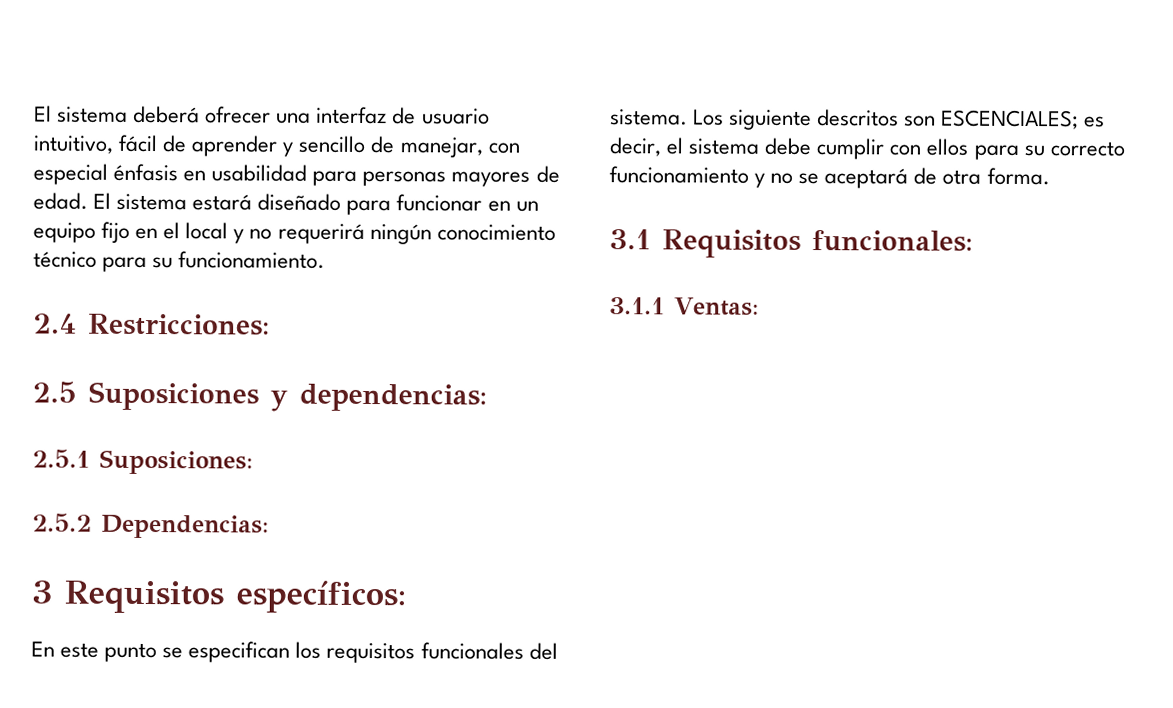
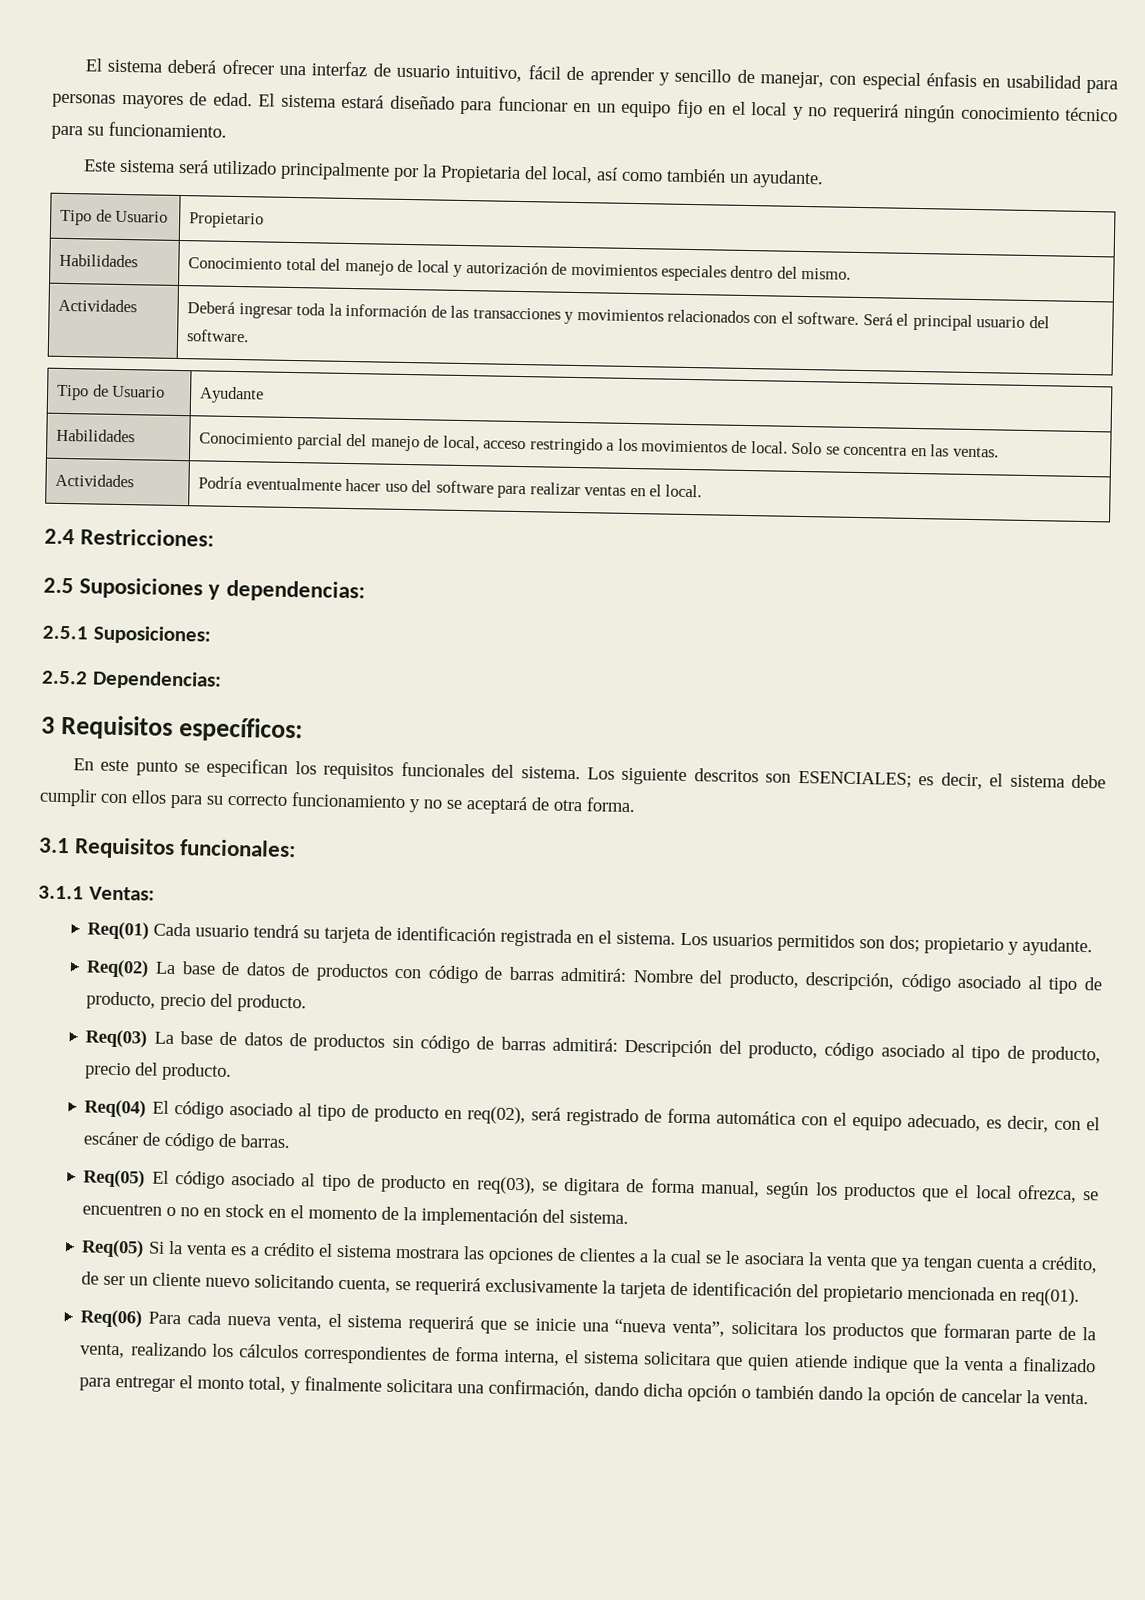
(326, 260) none -> [83,159,824,189] [60,209,169,226] [189,212,265,229] [59,253,139,268] [188,257,852,282] [58,298,138,313] [187,301,1050,331] [187,329,250,343] [56,384,166,401] [199,386,265,404] [56,428,136,443] [199,432,999,458] [55,473,135,488] [198,476,703,499] // Este sistema será utilizado principalmente por la Propietaria del local, así como también un ayudante. // Tipo de Usuario | Propietario // Habilidades | Conocimiento total del manejo de local y autorización de movimientos especiales dentro del mismo. // Actividades | Deberá ingresar toda la información de las transacciones y movimientos relacionados con el software. Será el principal usuario del software. // Tipo de Usuario | Ayudante // Habilidades | Conocimiento parcial del manejo de local, acceso restringido a los movimientos de local. Solo se concentra en las ventas. // Actividades | Podría eventualmente hacer uso del software para realizar ventas en el local.
[941,109,1080,130] ESCENCIALES; -> [797,770,912,788] ESENCIALES;
(759, 306) none -> [87,921,1094,957] [86,959,1102,994] [86,991,308,1013] [85,1029,1102,1065] [85,1062,233,1082] [84,1099,1100,1133] [83,1131,292,1151] [83,1169,1100,1203] [82,1203,630,1227] [81,1239,1099,1274] [81,1271,1081,1307] [80,1309,1096,1344] [80,1342,1096,1374] [79,1375,1090,1406] // Req(01) Cada usuario tendrá su tarjeta de identificación registrada en el sistema. Los usuarios permitidos son dos; propietario y ayudante. // Req(02) La base de datos de productos con código de barras admitirá: Nombre del producto, descripción, código asociado al tipo de producto, precio del producto. // Req(03) La base de datos de productos sin código de barras admitirá: Descripción del producto, código asociado al tipo de producto, precio del producto. // Req(04) El código asociado al tipo de producto en req(02), será registrado de forma automática con el equipo adecuado, es decir, con el escáner de código de barras. // Req(05) El código asociado al tipo de producto en req(03), se digitara de forma manual, según los productos que el local ofrezca, se encuentren o no en stock en el momento de la implementación del sistema. // Req(05) Si la venta es a crédito el sistema mostrara las opciones de clientes a la cual se le asociara la venta que ya tengan cuenta a crédito, de ser un cliente nuevo solicitando cuenta, se requerirá exclusivamente la tarjeta de identificación del propietario mencionada en req(01). // Req(06) Para cada nueva venta, el sistema requerirá que se inicie una “nueva venta”, solicitara los productos que formaran parte de la venta, realizando los cálculos correspondientes de forma interna, el sistema solicitara que quien atiende indique que la venta a finalizado para entregar el monto total, y finalmente solicitara una confirmación, dando dicha opción o también dando la opción de cancelar la venta.

